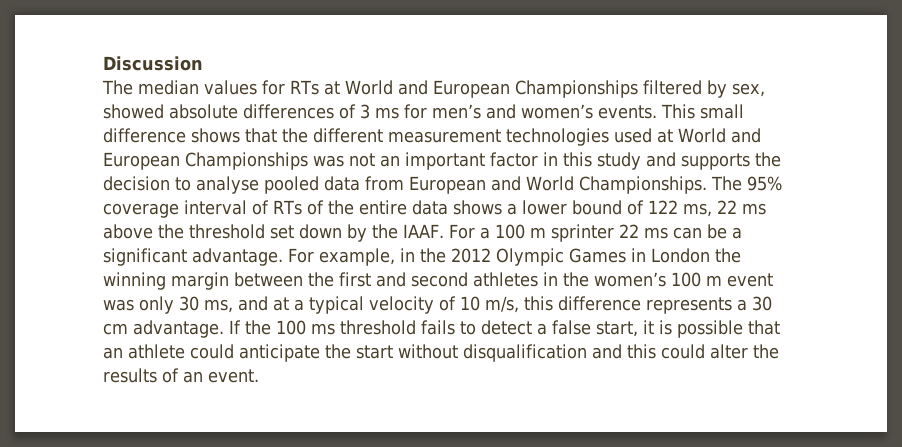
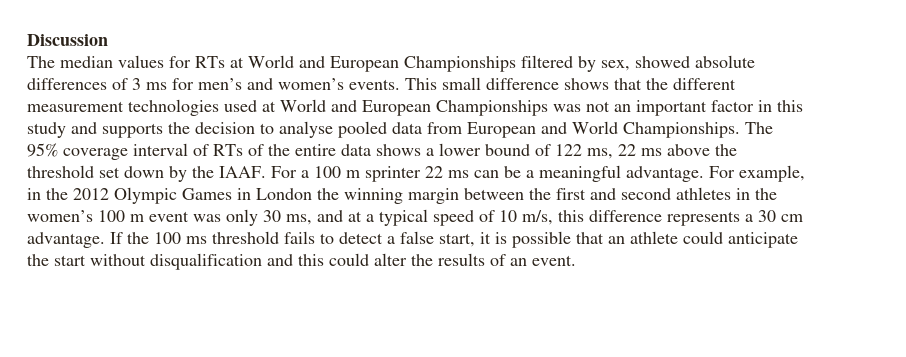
[103,248,187,266] significant -> [539,165,621,182] meaningful
[369,296,434,314] velocity -> [433,210,474,226] speed

